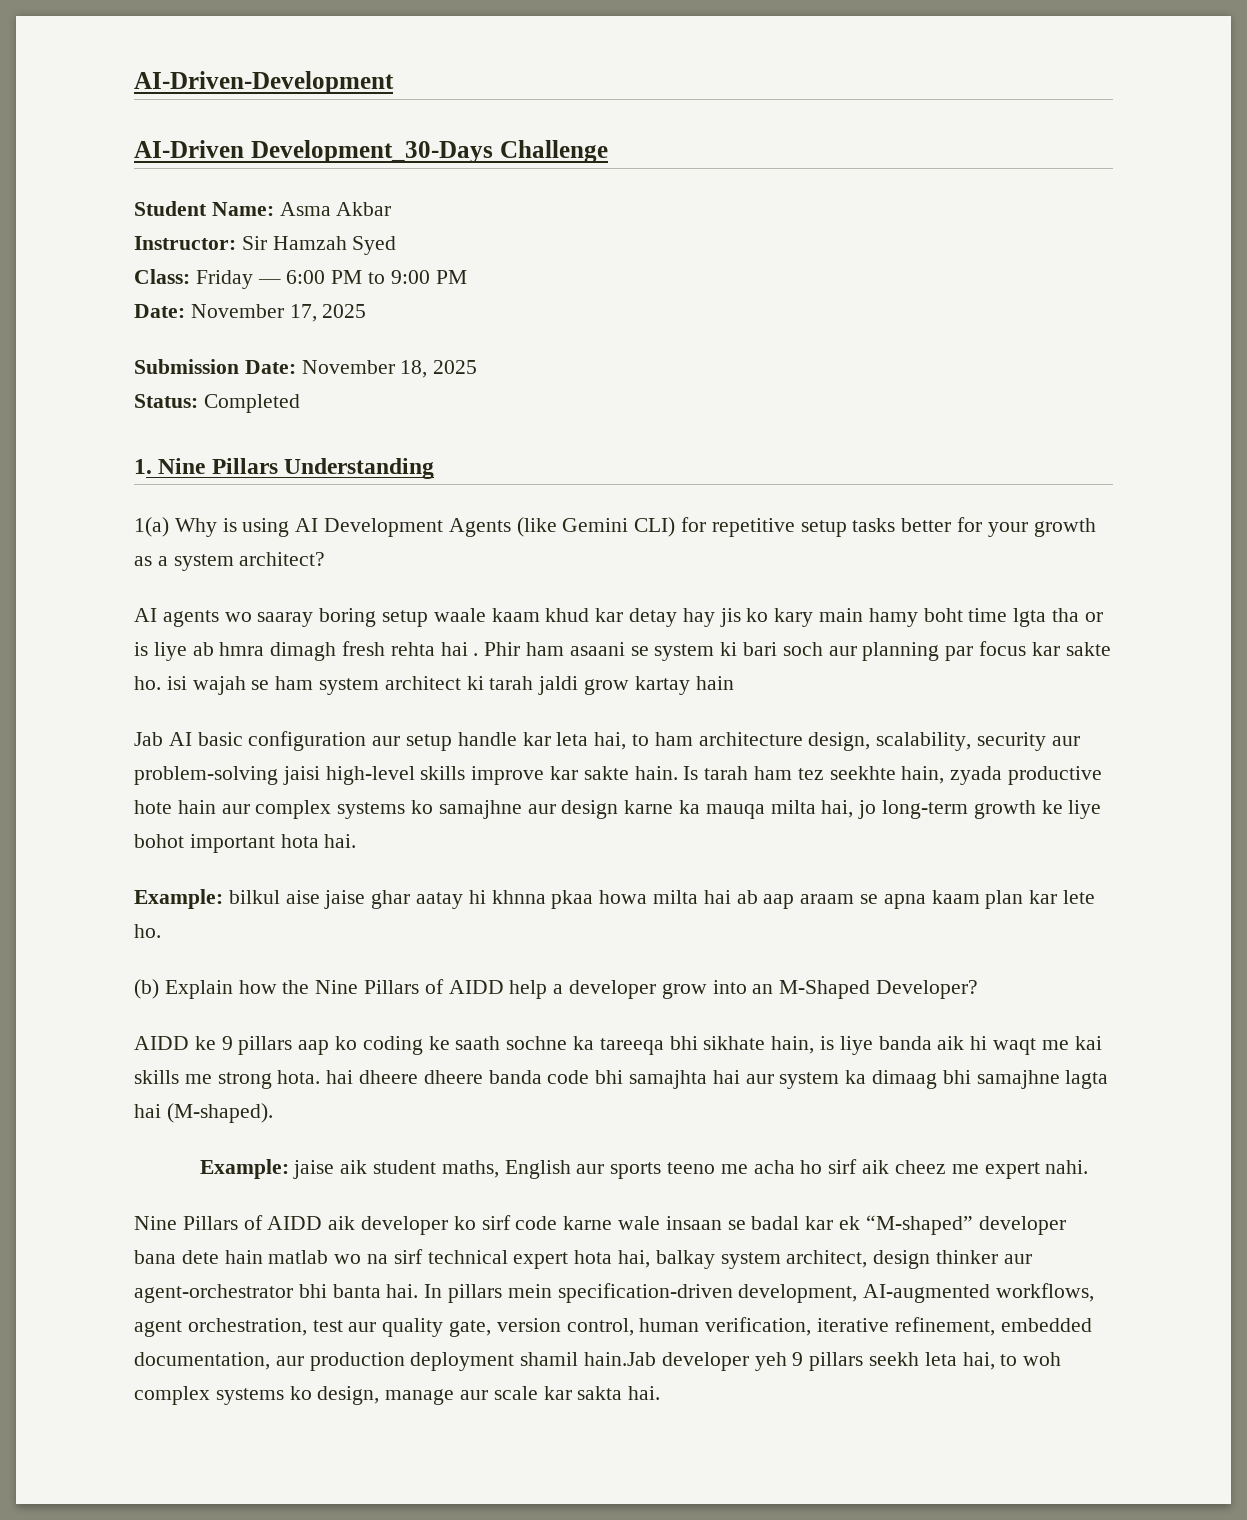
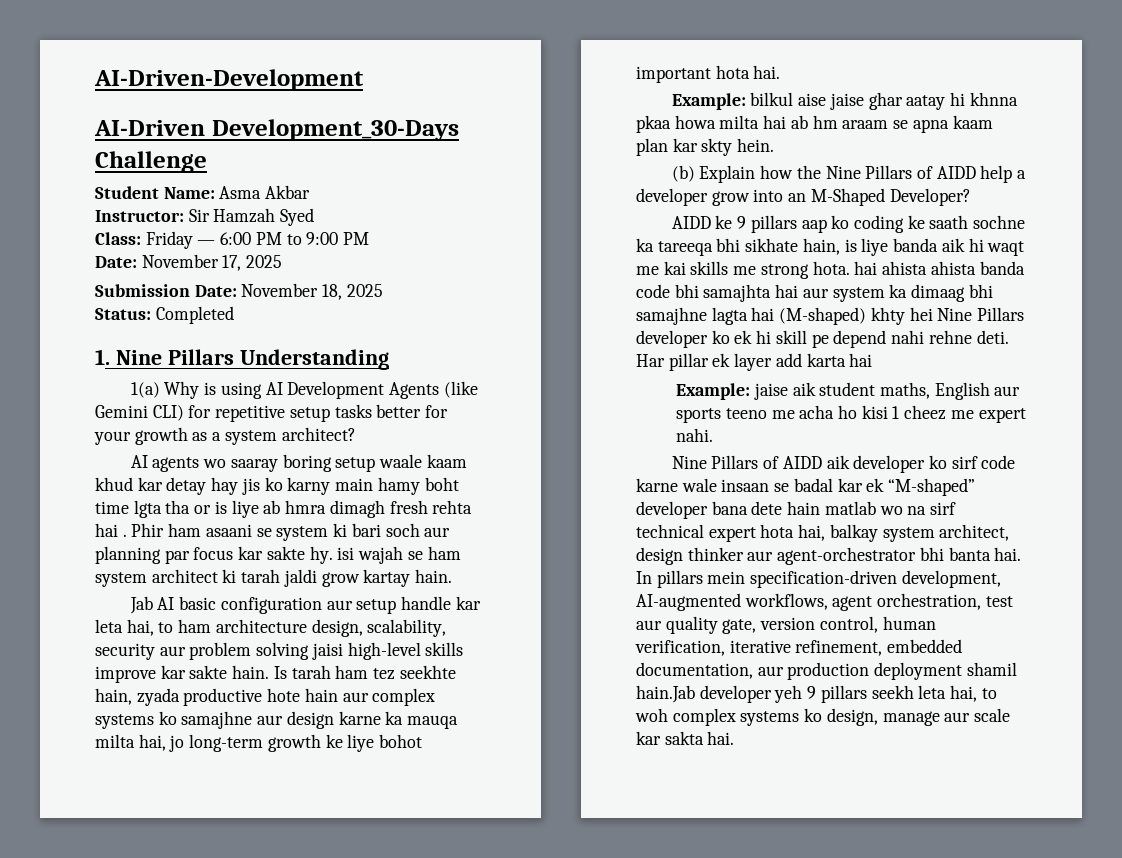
[774,608,814,627] kary -> [287,477,331,495] karny
[134,676,161,690] ho. -> [309,546,333,564] hy.
[695,676,734,690] hain -> [415,569,453,583] hain.
[134,766,278,785] problem-solving -> [189,642,310,660] problem solving
[763,894,795,909] aap -> [812,115,838,129] hm
[1063,890,1096,904] [134,924,161,938] lete ho. -> [701,138,775,156] skty hein.
[359,1070,483,1084] dheere dheere -> [882,261,976,275] ahista ahista
[166,1103,273,1123] (M-shaped). -> [779,307,1025,325] [636,330,1009,348] [636,353,873,371] (M-shaped) khty hei Nine Pillars developer ko ek hi skill pe depend nahi rehne deti. Har pillar ek layer add karta hai
[828,1159,890,1174] sirf aik -> [861,405,900,419] kisi 1

